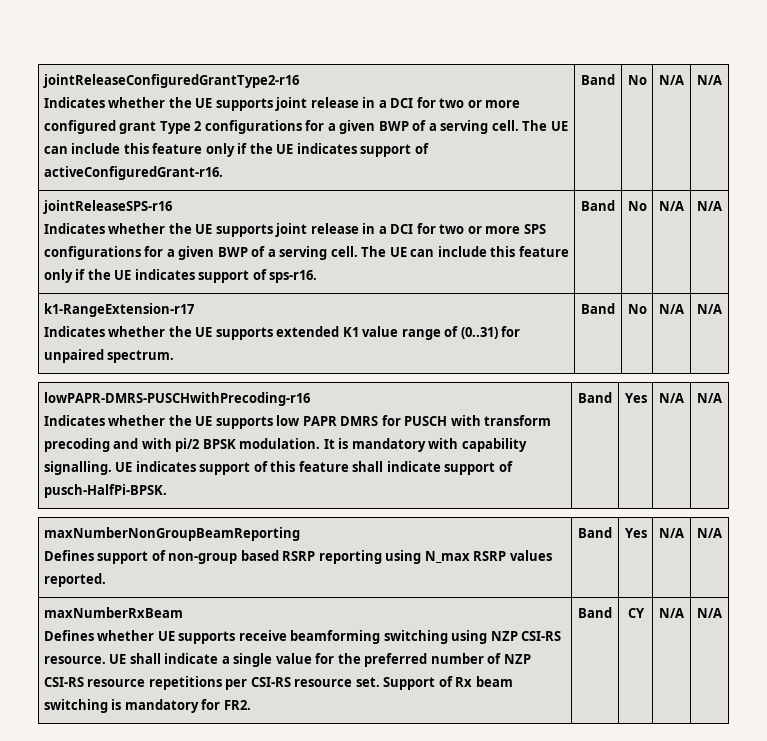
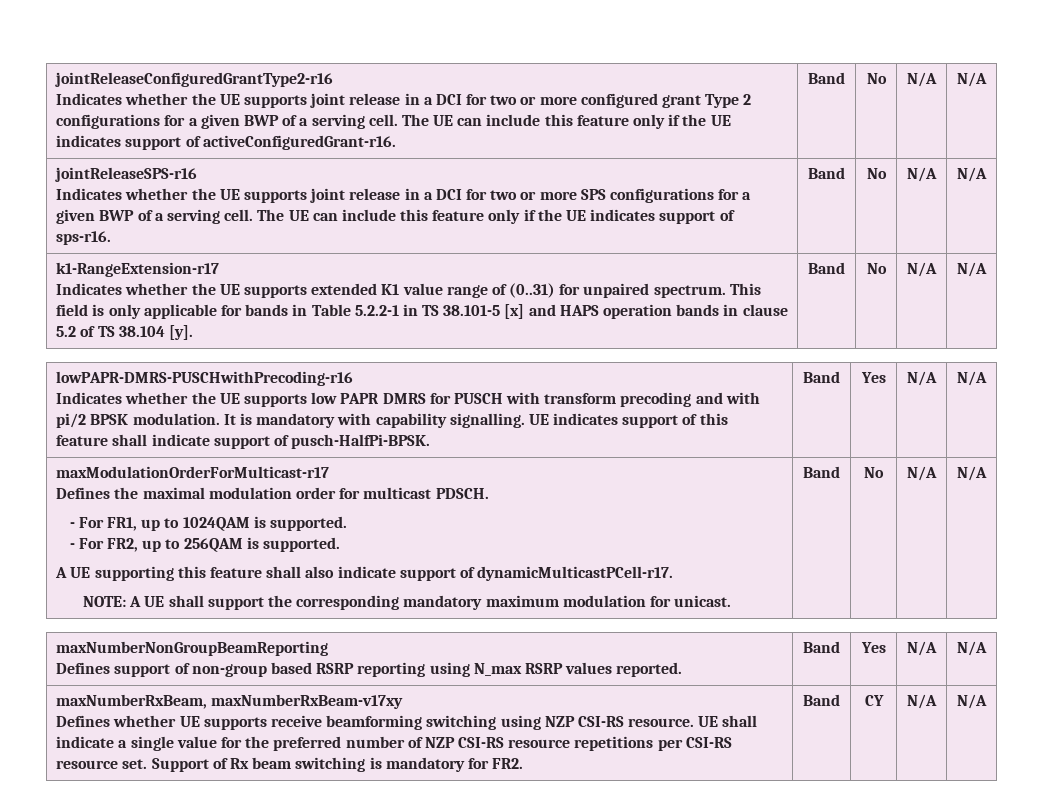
(175, 356) none -> [729,283,761,295] [56,304,788,319] [56,325,193,340] This field is only applicable for bands in Table 5.2.2-1 in TS 38.101-5 [x] and HAPS operation bands in clause 5.2 of TS 38.104 [y].
(722, 398) none -> [56,466,330,478] [56,487,489,499] [69,516,347,531] [69,537,340,552] [55,566,674,581] [83,595,732,610] [803,466,840,478] [864,467,884,478] [907,466,937,481] [957,466,987,481] // maxModulationOrderForMulticast-r17 // Defines the maximal modulation order for multicast PDSCH. // - For FR1, up to 1024QAM is supported. // - For FR2, up to 256QAM is supported. // A UE supporting this feature shall also indicate support of dynamicMulticastPCell-r17. // NOTE: A UE shall support the corresponding mandatory maximum modulation for unicast. | Band | No | N/A | N/A
[43,607,183,618] maxNumberRxBeam -> [56,694,404,709] maxNumberRxBeam, maxNumberRxBeam-v17xy

